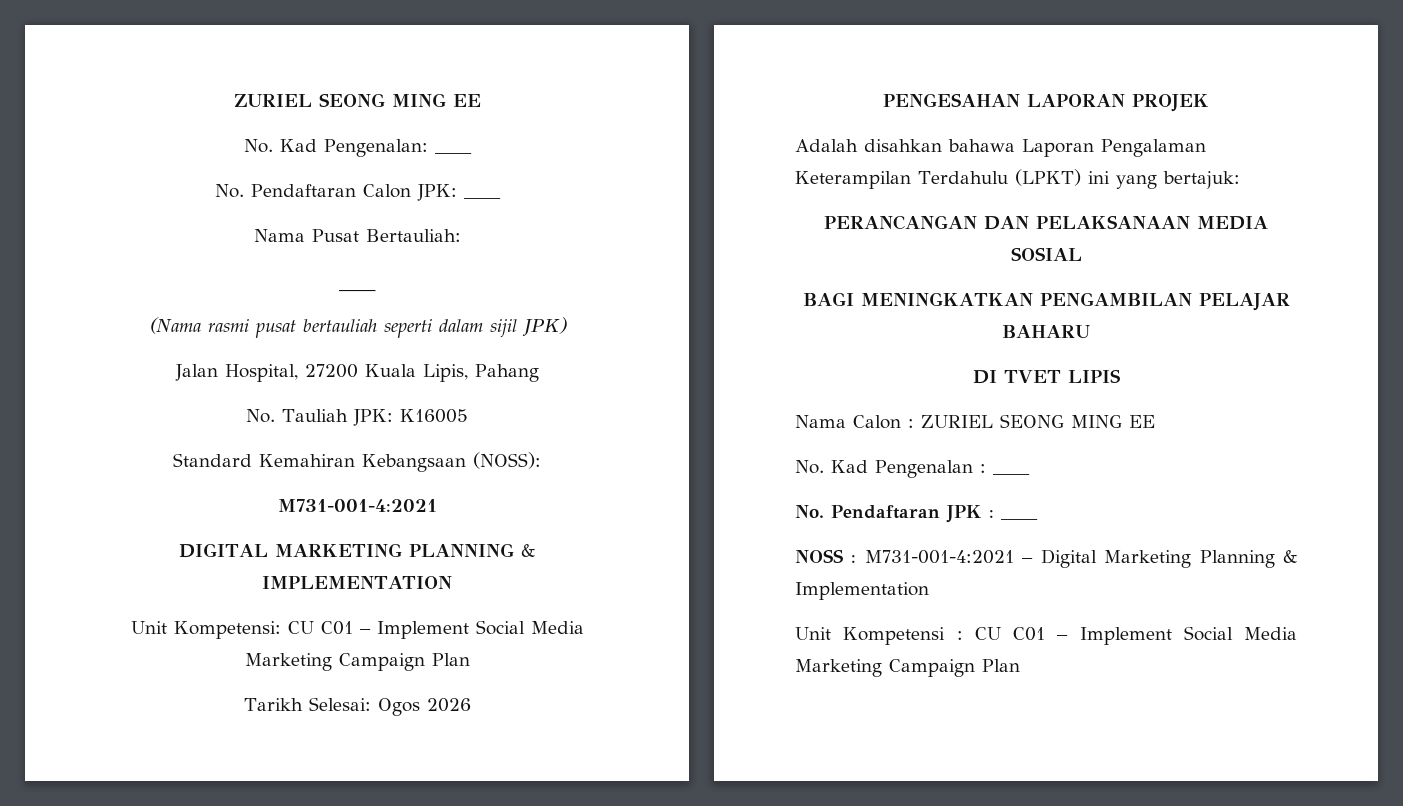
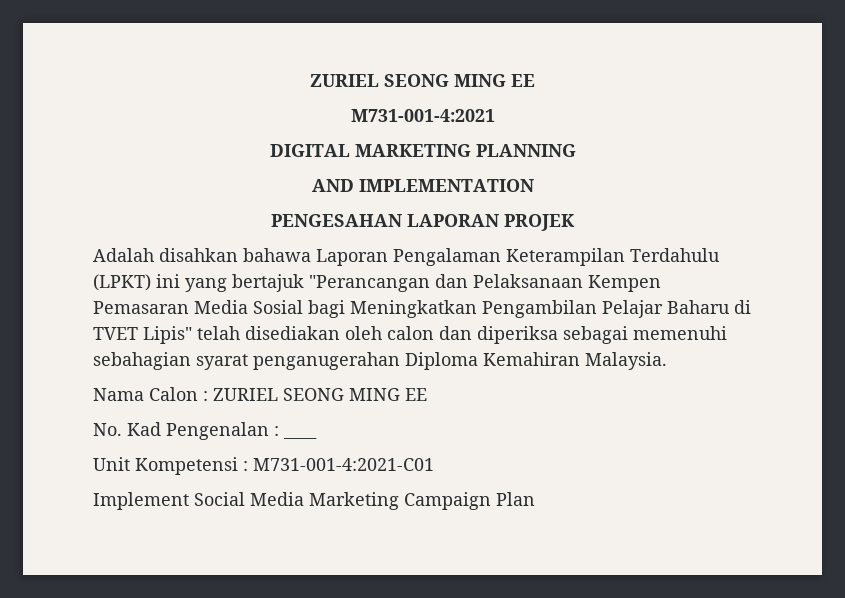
[233,93,481,107] [243,139,472,157] [214,184,501,201] [253,229,461,242] [339,287,376,292] [148,317,567,338] [174,364,539,382] [246,409,468,426] [173,452,541,472] ZURIEL SEONG MING EE // No. Kad Pengenalan: ____ // No. Pendaftaran Calon JPK: ____ // Nama Pusat Bertauliah: // ____ // (Nama rasmi pusat bertauliah seperti dalam sijil JPK) // Jalan Hospital, 27200 Kuala Lipis, Pahang // No. Tauliah JPK: K16005 // Standard Kemahiran Kebangsaan (NOSS): -> [310,74,535,87] ZURIEL SEONG MING EE
[520,544,535,557] & -> [311,179,354,192] // AND
[130,620,584,639] [244,653,470,671] [243,697,471,716] // Unit Kompetensi: CU C01 – Implement Social Media Marketing Campaign Plan // Tarikh Selesai: Ogos 2026 -> (534, 185) none
[1162,171,1240,189] [824,215,1268,230] [1010,247,1082,261] [802,292,1290,311] [1002,325,1090,338] [972,369,1121,384] bertajuk: // PERANCANGAN DAN PELAKSANAAN MEDIA SOSIAL // BAGI MENINGKATKAN PENGAMBILAN PELAJAR BAHARU // DI TVET LIPIS -> [232,274,661,292] [93,300,751,318] [93,326,727,344] [93,352,667,370] bertajuk "Perancangan dan Pelaksanaan Kempen Pemasaran Media Sosial bagi Meningkatkan Pengambilan Pelajar Baharu di TVET Lipis" telah disediakan oleh calon dan diperiksa sebagai memenuhi sebahagian syarat penganugerahan Diploma Kemahiran Malaysia.
[795,505,994,523] [1001,518,1038,520] [795,549,1297,568] [795,582,929,600] // No. Pendaftaran JPK : ____ // NOSS : M731-001-4:2021 – Digital Marketing Planning & Implementation -> (317, 437) none
[974,627,1069,641] CU C01 – -> [253,458,434,471] M731-001-4:2021-C01 //

